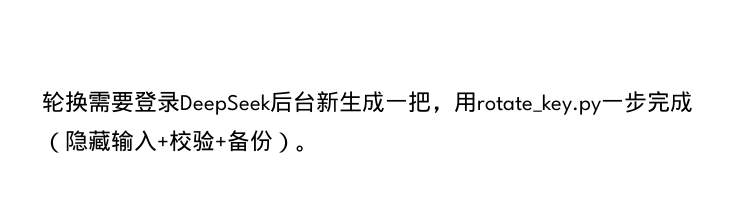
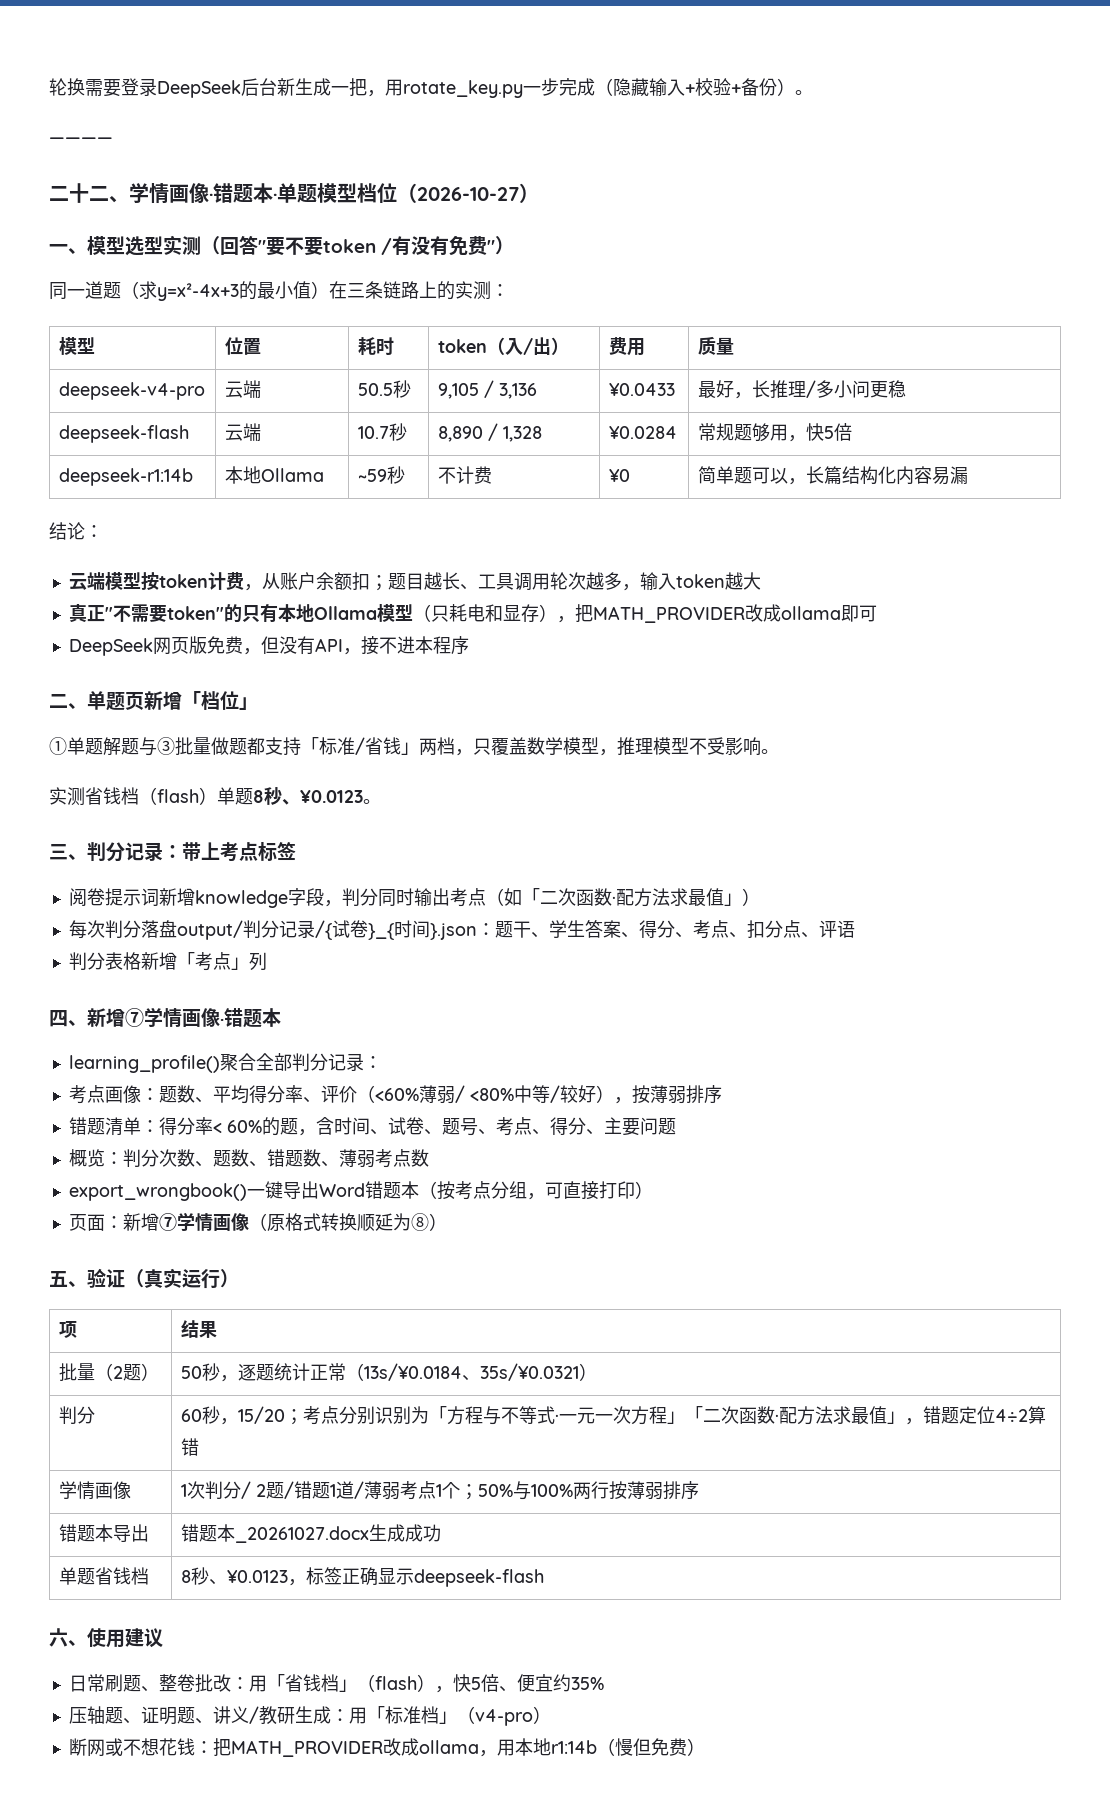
(319, 148) none -> [49,137,113,144] [49,183,539,204] [49,235,515,256] [49,281,509,301] [58,337,95,355] [224,337,261,355] [357,337,394,356] [437,337,569,355] [608,337,645,356] [697,336,734,355] [58,382,205,400] [224,380,261,398] [357,380,411,398] [437,380,537,399] [608,383,675,396] [697,380,906,399] [58,425,189,443] [224,423,261,441] [357,423,407,441] [437,423,542,442] [608,426,677,439] [697,423,852,442] [58,468,193,486] [224,466,324,484] [357,466,405,484] [437,466,492,484] [608,469,630,482] [697,466,968,485] [49,522,103,540] [68,572,761,591] [68,604,877,623] [68,636,469,656] [49,691,258,711] [49,737,779,756] [49,787,381,806] [49,842,296,862] [68,888,760,908] [68,920,855,940] [68,952,267,971] [49,1007,281,1028] [68,1053,382,1073] [68,1085,722,1104] [68,1117,676,1136] [68,1149,429,1168] [68,1181,653,1201] [68,1212,447,1231] [49,1268,239,1289] [58,1321,77,1338] [180,1320,217,1338] [58,1363,159,1382] [180,1363,597,1382] [58,1406,95,1424] [180,1406,1046,1425] [180,1438,199,1456] [58,1481,131,1500] [180,1481,699,1500] [58,1524,149,1542] [180,1524,441,1543] [58,1567,149,1585] [180,1567,544,1587] [49,1628,163,1648] [68,1674,604,1693] [68,1706,551,1726] [68,1738,705,1757] // ―――― // 二十二、学情画像·错题本·单题模型档位（2026-10-27） // 一、模型选型实测（回答"要不要token /有没有免费"） // 同一道题（求y=x²-4x+3的最小值）在三条链路上的实测： // 模型 | 位置 | 耗时 | token（入/出） | 费用 | 质量 // deepseek-v4-pro | 云端 | 50.5秒 | 9,105 / 3,136 | ¥0.0433 | 最好，长推理/多小问更稳 // deepseek-flash | 云端 | 10.7秒 | 8,890 / 1,328 | ¥0.0284 | 常规题够用，快5倍 // deepseek-r1:14b | 本地Ollama | ~59秒 | 不计费 | ¥0 | 简单题可以，长篇结构化内容易漏 // 结论： // 云端模型按token计费，从账户余额扣；题目越长、工具调用轮次越多，输入token越大 // 真正"不需要token"的只有本地Ollama模型（只耗电和显存），把MATH_PROVIDER改成ollama即可 // DeepSeek网页版免费，但没有API，接不进本程序 // 二、单题页新增「档位」 // ①单题解题与③批量做题都支持「标准/省钱」两档，只覆盖数学模型，推理模型不受影响。 // 实测省钱档（flash）单题8秒、¥0.0123。 // 三、判分记录：带上考点标签 // 阅卷提示词新增knowledge字段，判分同时输出考点（如「二次函数·配方法求最值」） // 每次判分落盘output/判分记录/{试卷}_{时间}.json：题干、学生答案、得分、考点、扣分点、评语 // 判分表格新增「考点」列 // 四、新增⑦学情画像·错题本 // learning_profile()聚合全部判分记录： // 考点画像：题数、平均得分率、评价（<60%薄弱/ <80%中等/较好），按薄弱排序 // 错题清单：得分率< 60%的题，含时间、试卷、题号、考点、得分、主要问题 // 概览：判分次数、题数、错题数、薄弱考点数 // export_wrongbook()一键导出Word错题本（按考点分组，可直接打印） // 页面：新增⑦学情画像（原格式转换顺延为⑧） // 五、验证（真实运行） // 项 | 结果 // 批量（2题） | 50秒，逐题统计正常（13s/¥0.0184、35s/¥0.0321） // 判分 | 60秒，15/20；考点分别识别为「方程与不等式·一元一次方程」「二次函数·配方法求最值」，错题定位4÷2算错 // 学情画像 | 1次判分/ 2题/错题1道/薄弱考点1个；50%与100%两行按薄弱排序 // 错题本导出 | 错题本_20261027.docx生成成功 // 单题省钱档 | 8秒、¥0.0123，标签正确显示deepseek-flash // 六、使用建议 // 日常刷题、整卷批改：用「省钱档」（flash），快5倍、便宜约35% // 压轴题、证明题、讲义/教研生成：用「标准档」（v4-pro） // 断网或不想花钱：把MATH_PROVIDER改成ollama，用本地r1:14b（慢但免费）

